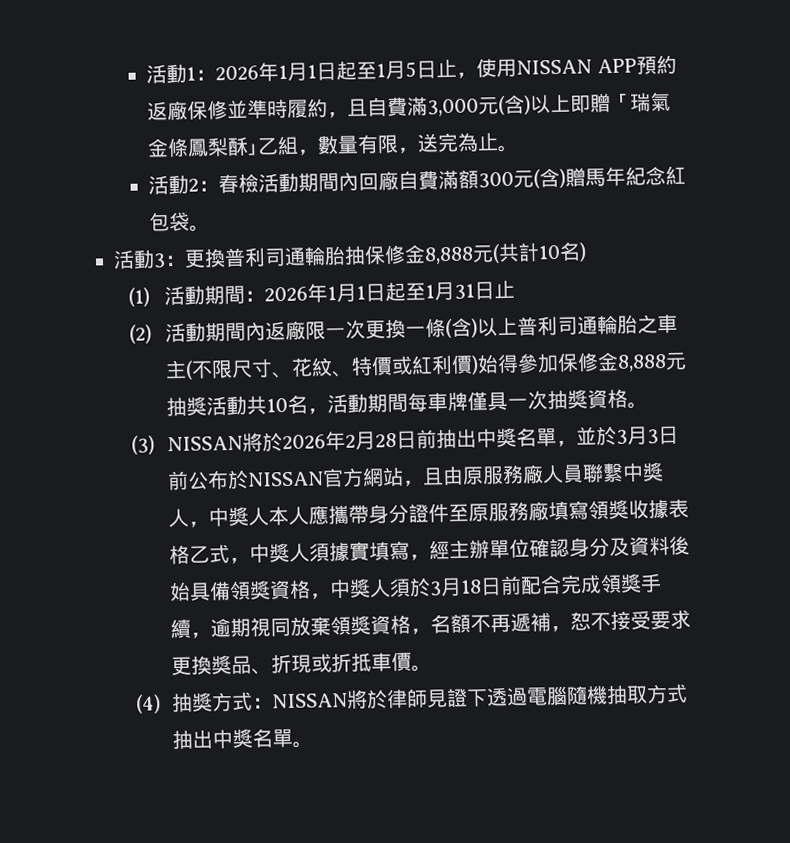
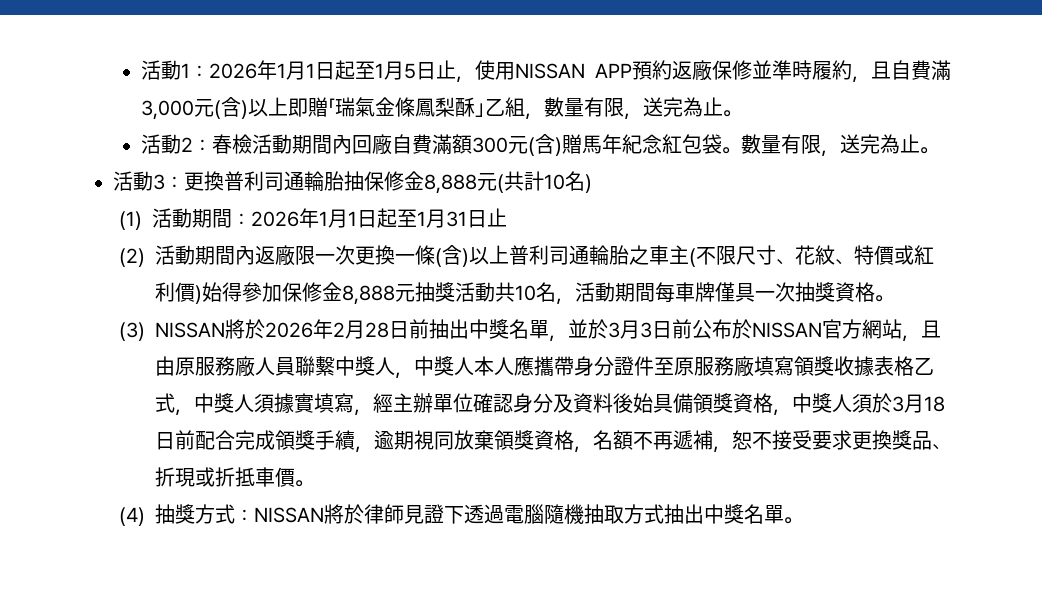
(211, 228) none -> [740,134,939,157] 數量有限，送完為止。

